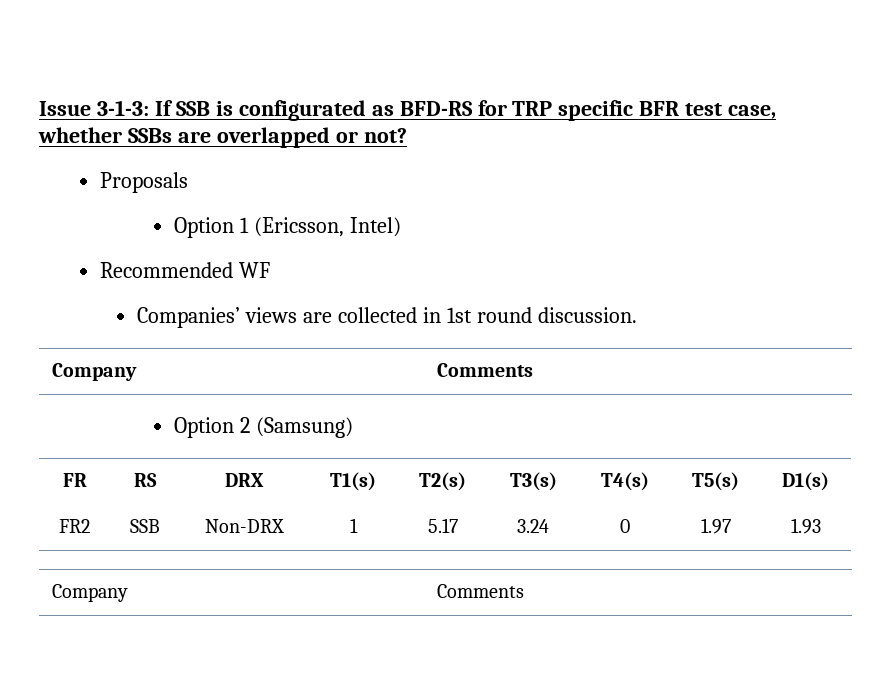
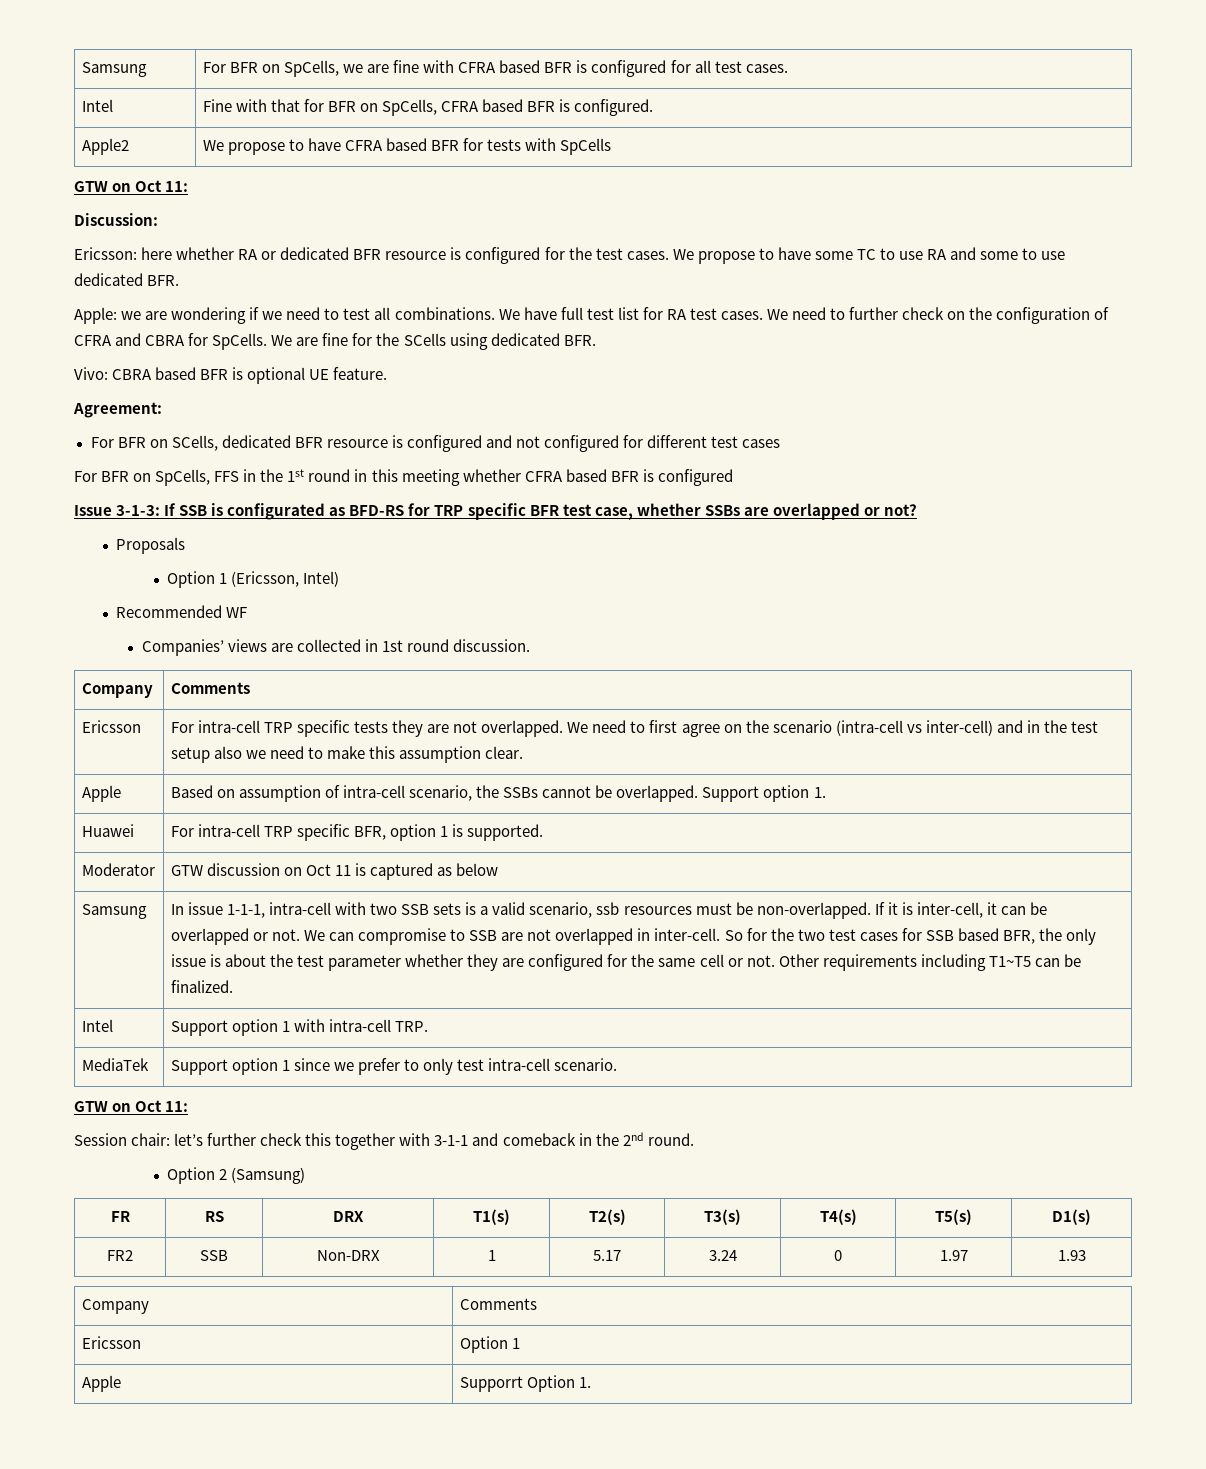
(39, 108) none -> [81,62,147,77] [202,60,788,77] [81,99,113,112] [202,99,654,116] [81,138,129,155] [202,138,612,155] [74,180,189,192] [74,213,158,226] [74,247,1066,264] [74,273,180,286] [74,307,1110,324] [74,333,596,350] [74,367,388,384] [73,402,162,418] [90,435,781,452] [74,469,733,486] Samsung | For BFR on SpCells, we are fine with CFRA based BFR is configured for all test cases. // Intel | Fine with that for BFR on SpCells, CFRA based BFR is configured. // Apple2 | We propose to have CFRA based BFR for tests with SpCells // GTW on Oct 11: // Discussion: // Ericsson: here whether RA or dedicated BFR resource is configured for the test cases. We propose to have some TC to use RA and some to use dedicated BFR. // Apple: we are wondering if we need to test all combinations. We have full test list for RA test cases. We need to further check on the configuration of CFRA and CBRA for SpCells. We are fine for the SCells using dedicated BFR. // Vivo: CBRA based BFR is optional UE feature. // Agreement: // For BFR on SCells, dedicated BFR resource is configured and not configured for different test cases // For BFR on SpCells, FFS in the 1st round in this meeting whether CFRA based BFR is configured //
(533, 370) none -> [81,720,141,733] [170,720,1099,737] [170,746,524,763] [81,785,121,802] [170,785,826,802] [81,824,134,837] [170,824,544,841] [81,863,155,876] [170,863,499,880] [81,904,147,919] [170,902,1048,919] [170,928,1097,945] [170,954,1081,971] [170,980,233,993] [81,1019,113,1032] [170,1019,429,1036] [81,1058,149,1071] [170,1058,618,1075] [74,1100,189,1112] [74,1132,694,1150] // Ericsson | For intra-cell TRP specific tests they are not overlapped. We need to first agree on the scenario (intra-cell vs inter-cell) and in the test setup also we need to make this assumption clear. // Apple | Based on assumption of intra-cell scenario, the SSBs cannot be overlapped. Support option 1. // Huawei | For intra-cell TRP specific BFR, option 1 is supported. // Moderator | GTW discussion on Oct 11 is captured as below // Samsung | In issue 1-1-1, intra-cell with two SSB sets is a valid scenario, ssb resources must be non-overlapped. If it is inter-cell, it can be overlapped or not. We can compromise to SSB are not overlapped in inter-cell. So for the two test cases for SSB based BFR, the only issue is about the test parameter whether they are configured for the same cell or not. Other requirements including T1~T5 can be finalized. // Intel | Support option 1 with intra-cell TRP. // MediaTek | Support option 1 since we prefer to only test intra-cell scenario. // GTW on Oct 11: // Session chair: let’s further check this together with 3-1-1 and comeback in the 2nd round.
(524, 591) none -> [81,1336,141,1349] [459,1336,520,1353] [81,1375,121,1392] [459,1375,591,1392] // Ericsson | Option 1 // Apple | Supporrt Option 1.

